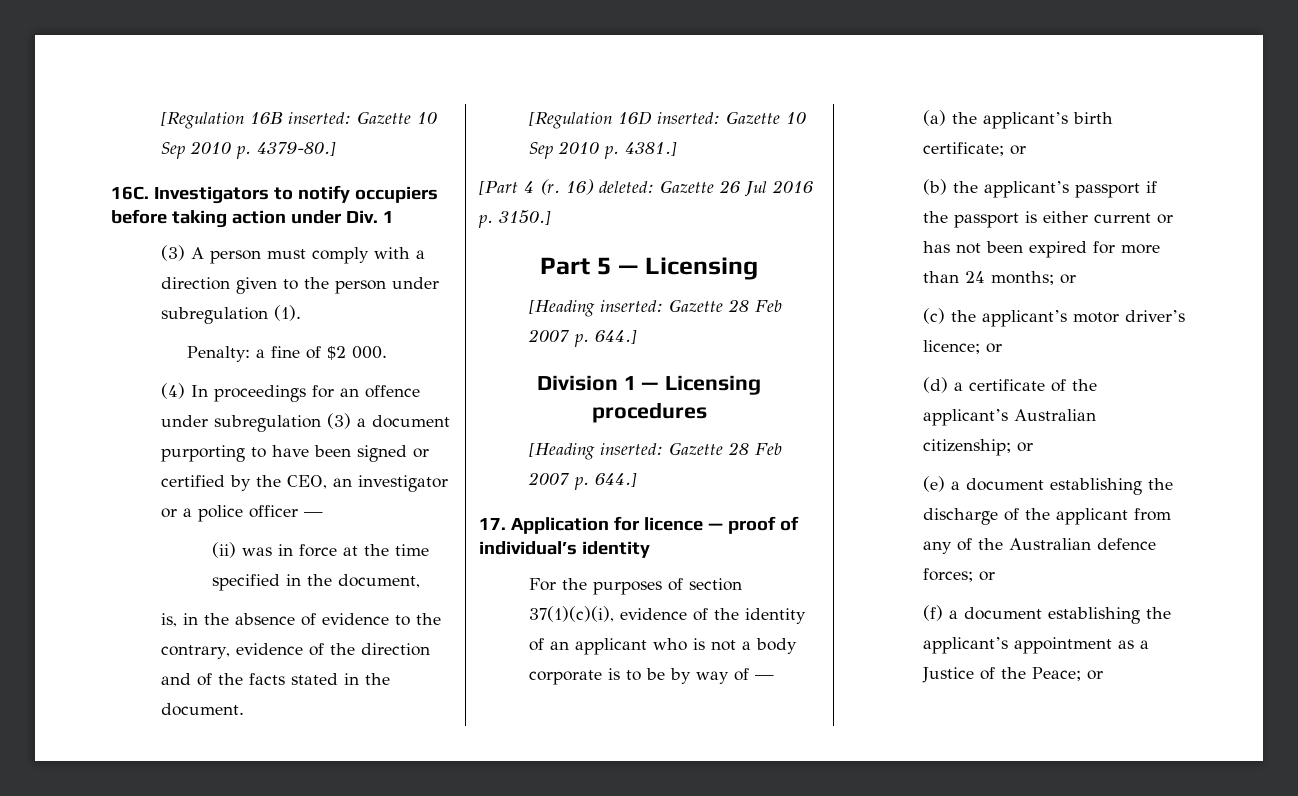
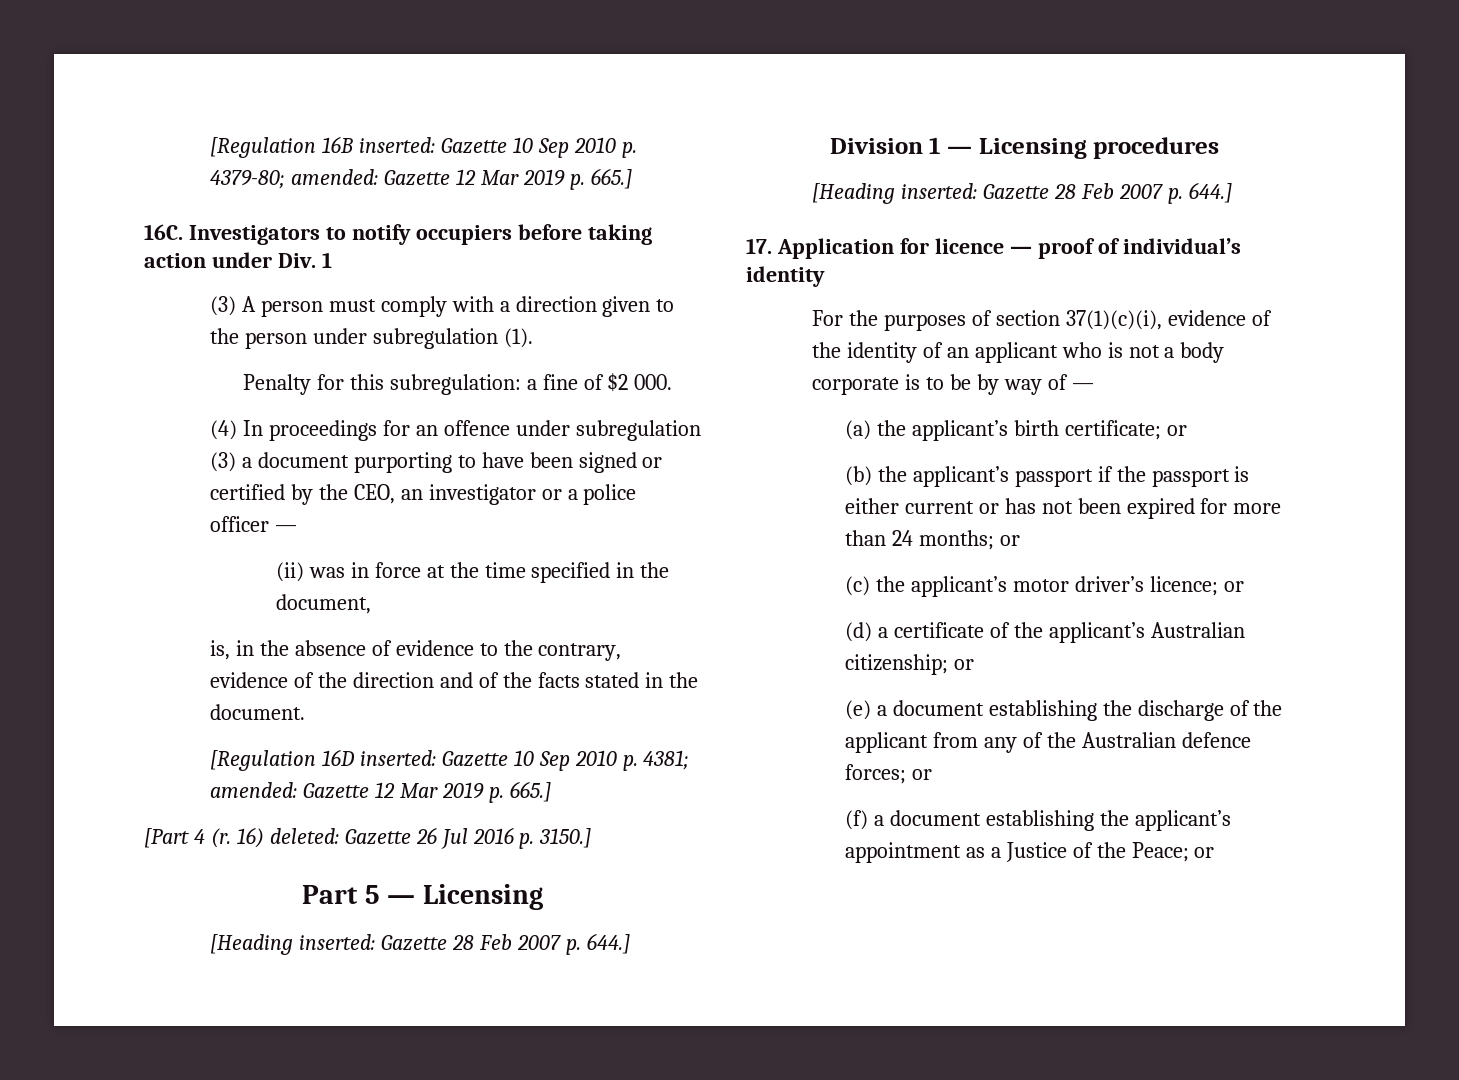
[257,141,337,156] 4379-80.] -> [209,168,632,190] 4379-80; amended: Gazette 12 Mar 2019 p. 665.]
[186,346,250,362] Penalty: -> [242,374,521,395] Penalty for this subregulation:
[625,141,678,156] 4381.] -> [643,750,690,770] [209,781,551,803] 4381; amended: Gazette 12 Mar 2019 p. 665.]

